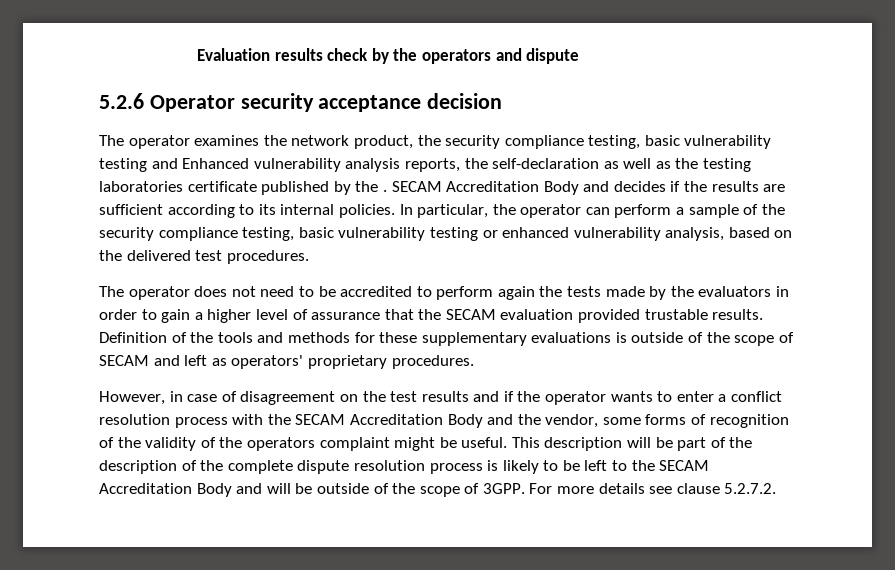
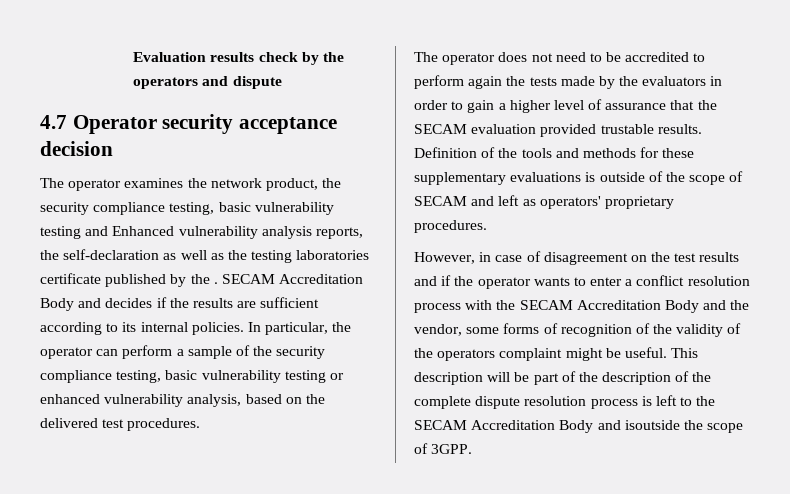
[99,93,144,109] 5.2.6 -> [40,115,67,129] 4.7
[502,460,580,474] likely to be -> (652, 401) none
[266,483,777,497] will be outside of the scope of 3GPP. For more details see clause 5.2.7.2. -> [624,420,744,433] [414,443,473,454] isoutside the scope of 3GPP.

